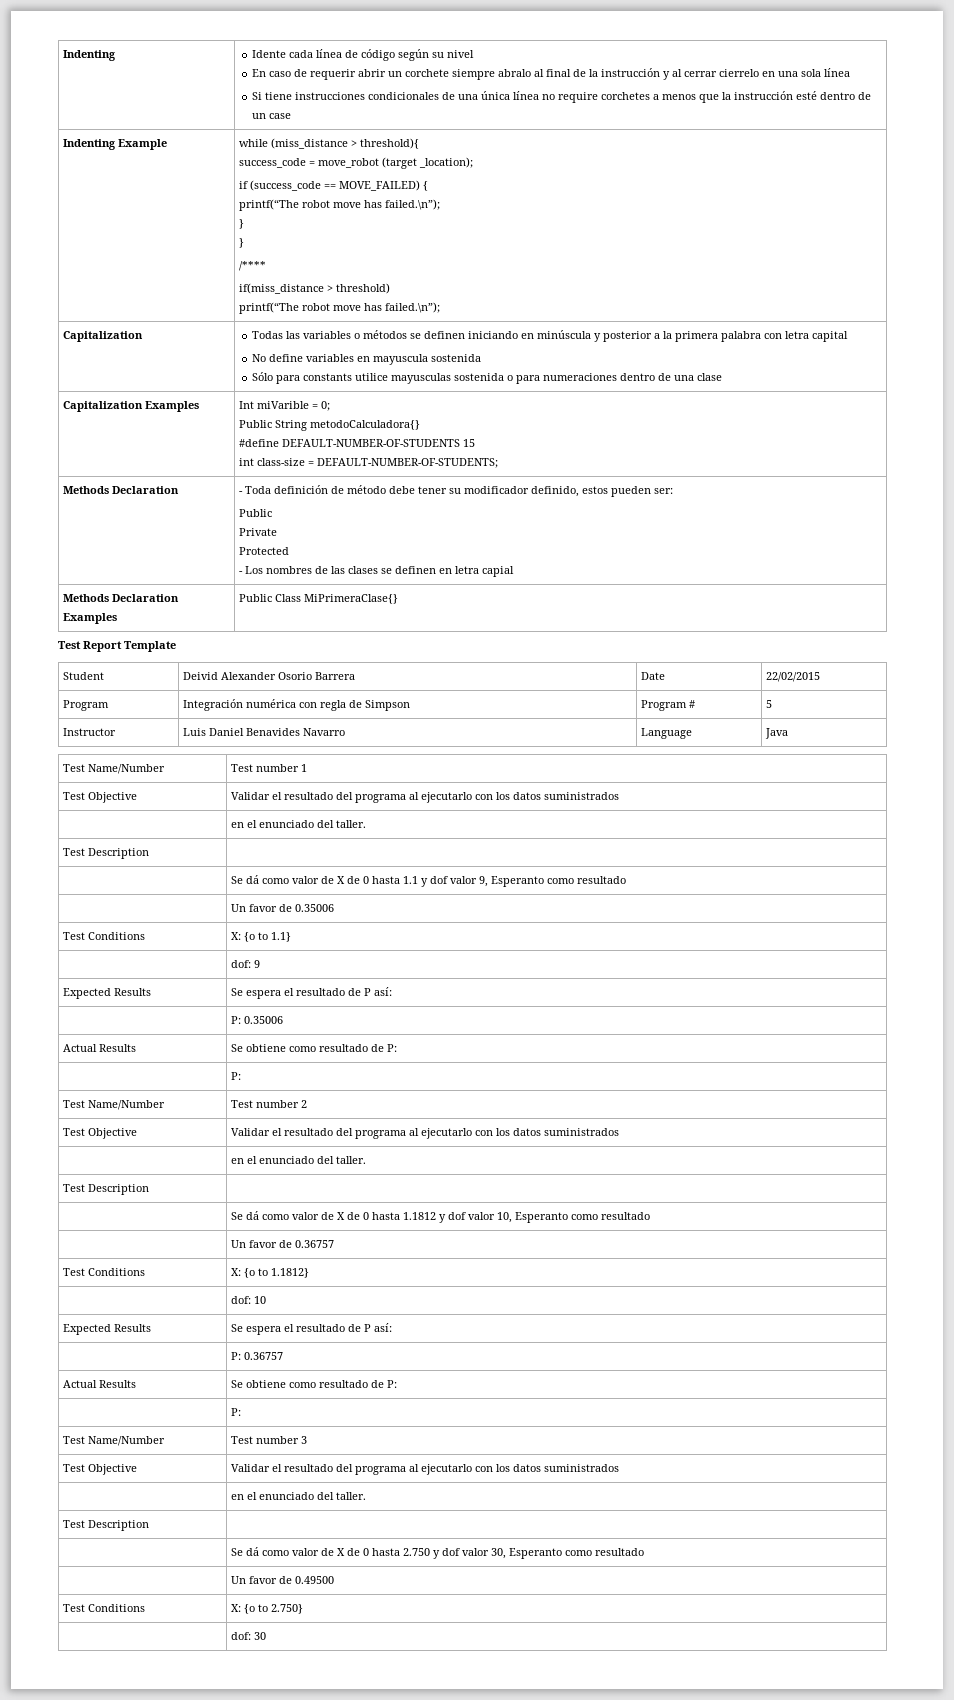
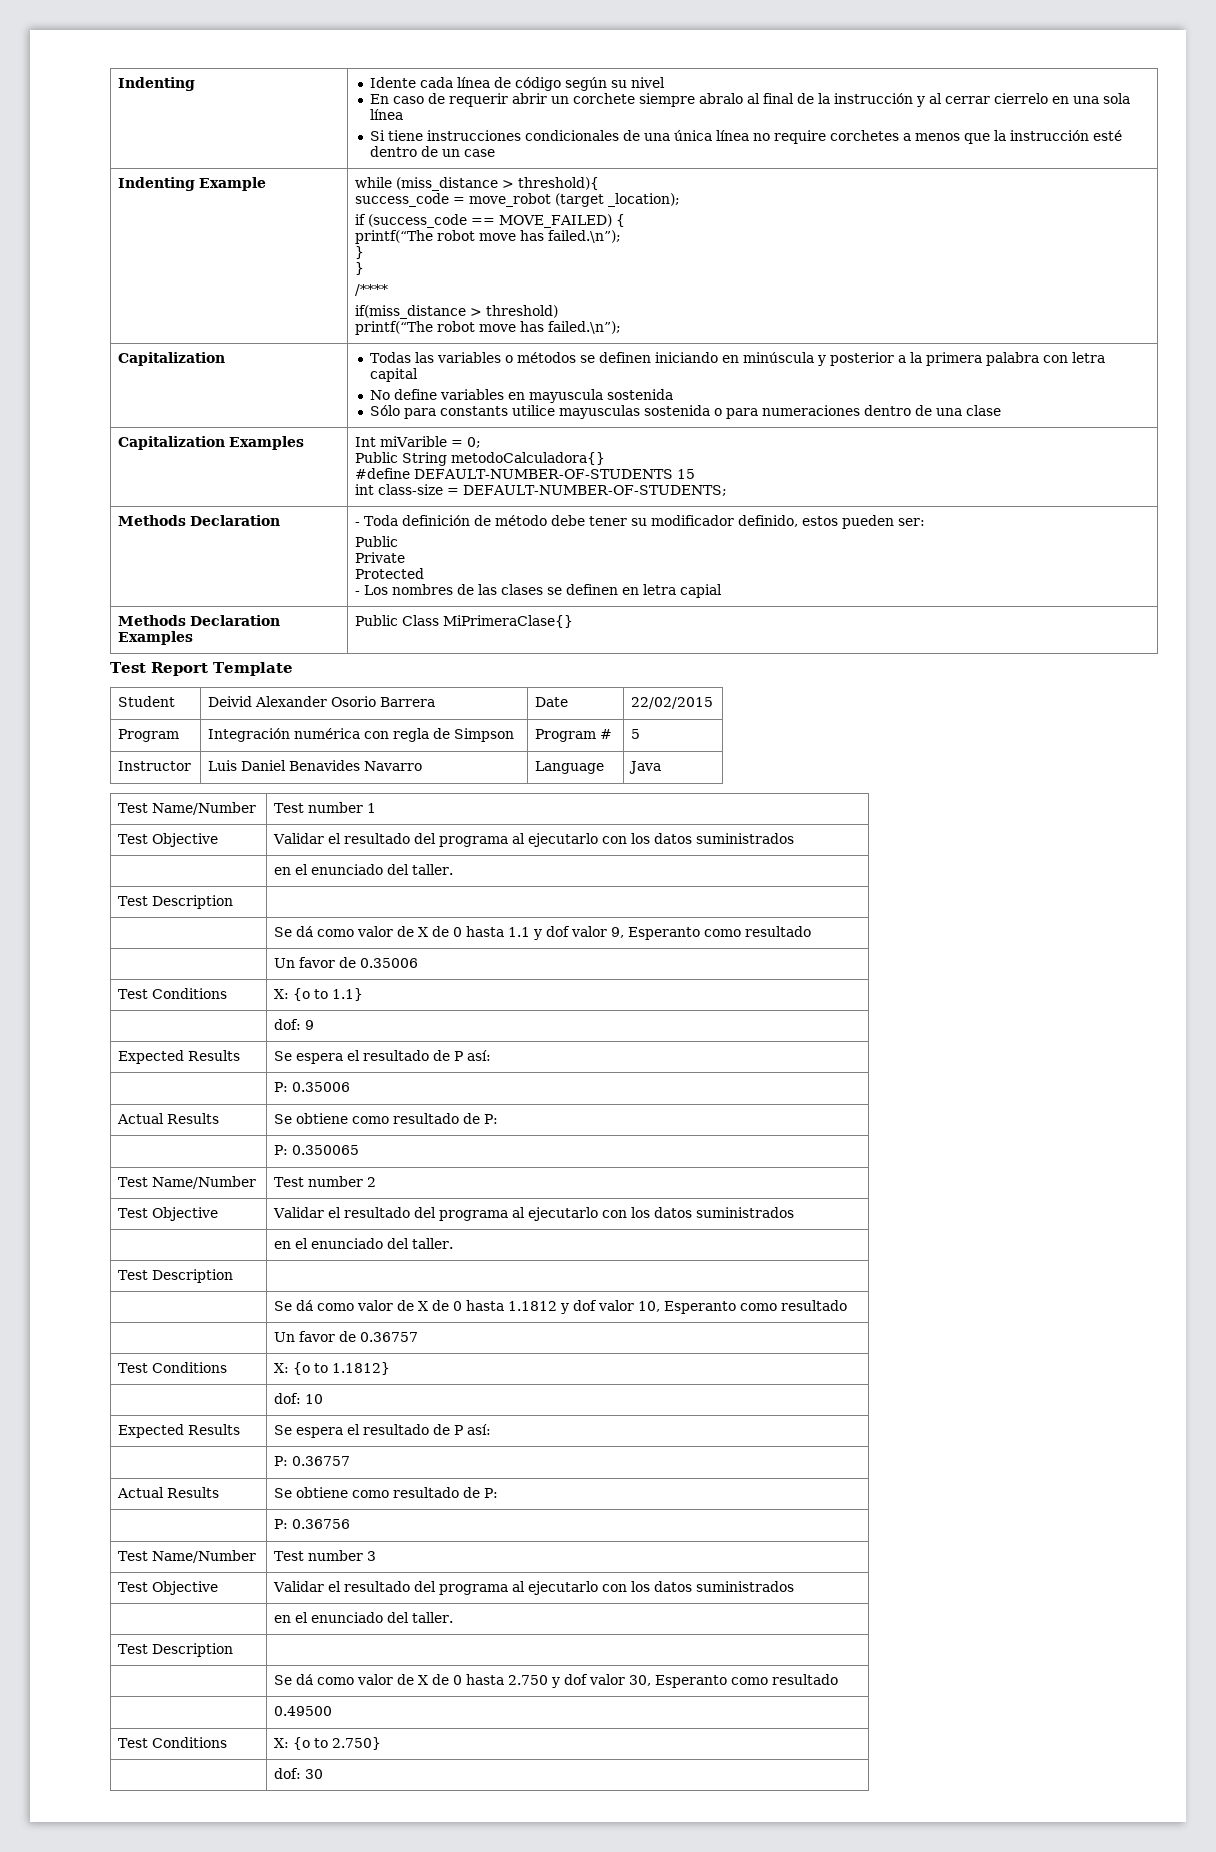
(242, 1076) none -> [292,1145,360,1155] 0.350065
(242, 1412) none -> [292,1519,351,1529] 0.36756
[231,1576,293,1584] Un favor de -> (839, 1679) none

